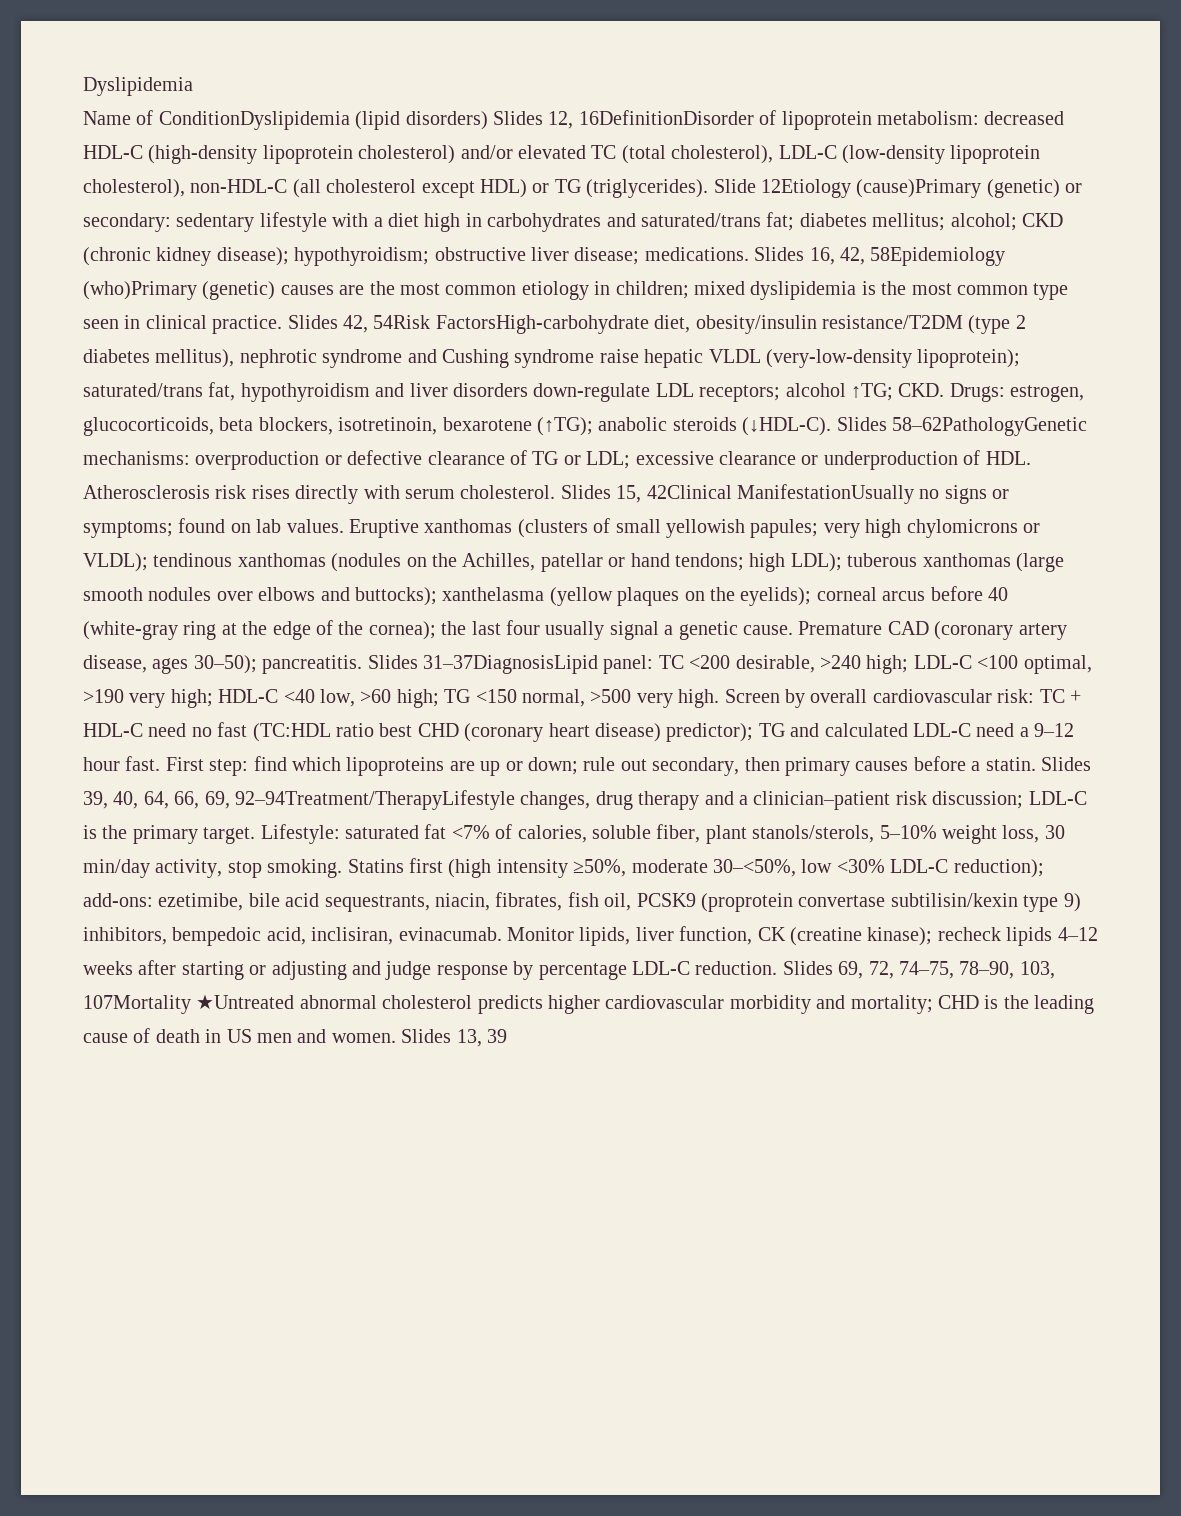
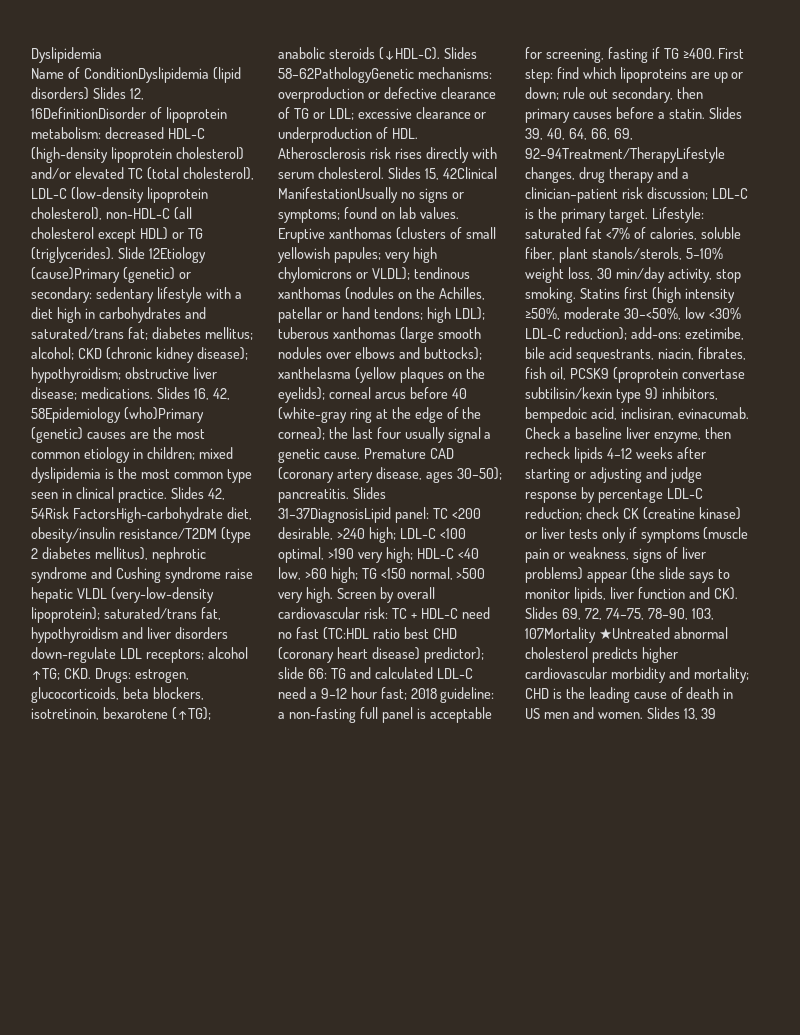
(754, 732) none -> [278,667,327,679] slide 66:
[125,756,161,771] fast. -> [380,687,495,703] [278,707,492,723] [525,47,715,63] fast; 2018 guideline: a non-fasting full panel is acceptable for screening, fasting if TG ≥400.
[507,926,933,946] Monitor lipids, liver function, CK (creatine kinase); -> [525,427,731,443] Check a baseline liver enzyme, then
[695,961,778,975] reduction. -> [525,507,741,520] [525,527,749,543] [525,547,706,563] [525,567,730,583] [525,587,738,603] reduction; check CK (creatine kinase) or liver tests only if symptoms (muscle pain or weakness, signs of liver problems) appear (the slide says to monitor lipids, liver function and CK).

